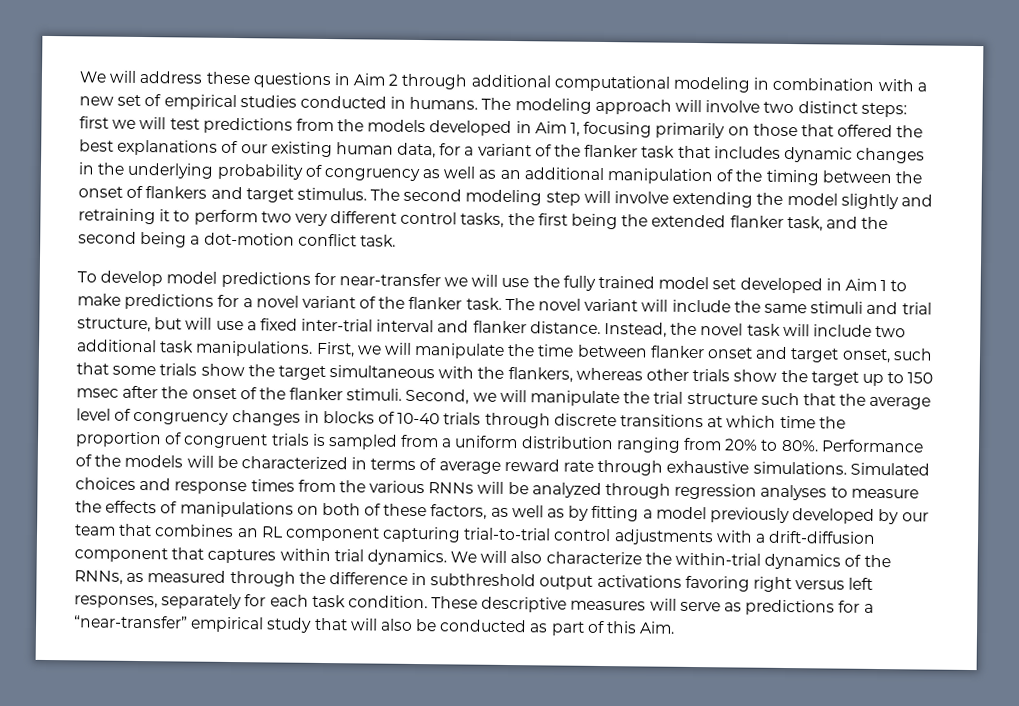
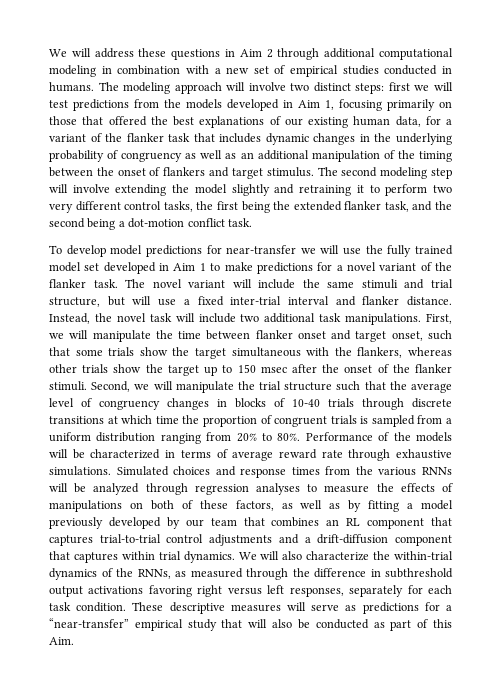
[382,526,462,543] capturing -> [430,517,452,526] [49,535,93,546] that captures
[715,530,753,543] with -> [278,534,299,544] and

